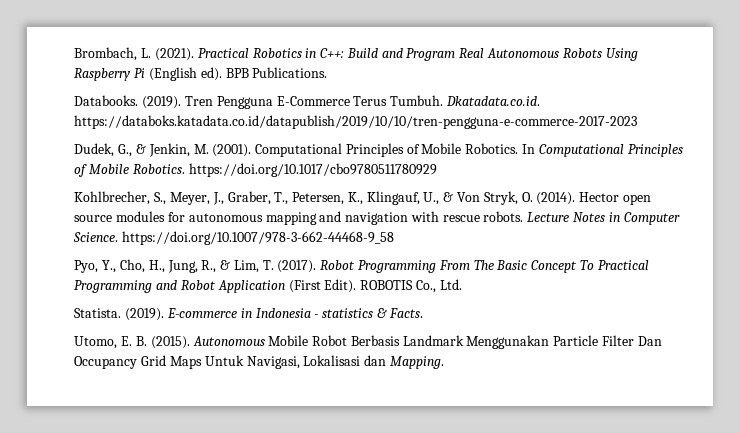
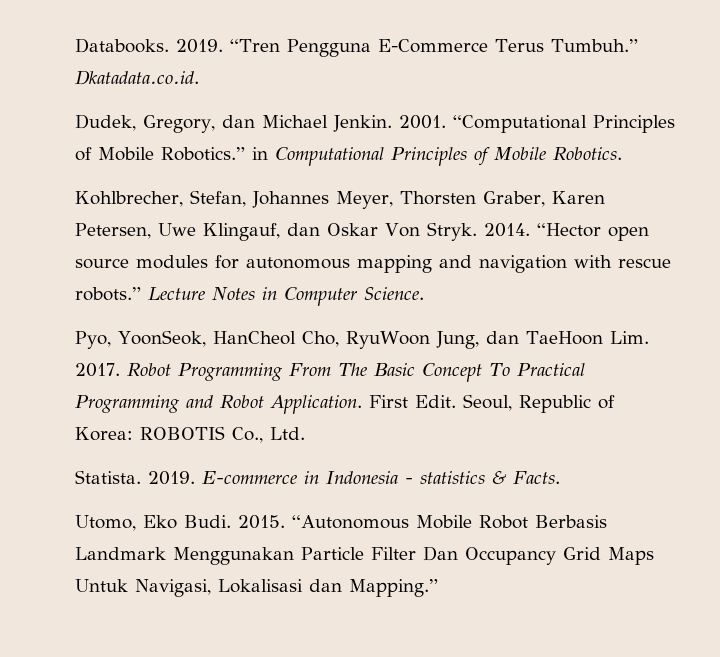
[74,47,638,61] [74,67,328,81] [74,95,214,109] Brombach, L. (2021). Practical Robotics in C++: Build and Program Real Autonomous Robots Using Raspberry Pi (English ed). BPB Publications. // Databooks. (2019). Tren -> [74,38,280,53] Databooks. 2019. “Tren
[390,95,444,106] Tumbuh. -> [550,39,638,52] Tumbuh.”
[74,115,638,129] https://databoks.katadata.co.id/datapublish/2019/10/10/tren-pengguna-e-commerce-2017-2023 -> (199, 77) none
[118,143,683,157] [74,163,437,177] [74,191,620,205] G., & Jenkin, M. (2001). Computational Principles of Mobile Robotics. In Computational Principles of Mobile Robotics. https://doi.org/10.1017/cbo9780511780929 // Kohlbrecher, S., Meyer, J., Graber, T., Petersen, K., Klingauf, U., & Von Stryk, O. (2014). Hector -> [142,115,675,133] [74,147,622,166] [74,190,605,209] [74,222,601,241] Gregory, dan Michael Jenkin. 2001. “Computational Principles of Mobile Robotics.” in Computational Principles of Mobile Robotics. // Kohlbrecher, Stefan, Johannes Meyer, Thorsten Graber, Karen Petersen, Uwe Klingauf, dan Oskar Von Stryk. 2014. “Hector
[483,211,524,222] robots. -> [74,287,141,301] robots.”
[122,231,395,245] https://doi.org/10.1007/978-3-662-44468-9_58 -> (424, 293) none
[102,259,317,273] Y., Cho, H., Jung, R., & Lim, T. (2017). -> [117,330,649,349] [74,363,120,377] YoonSeok, HanCheol Cho, RyuWoon Jung, dan TaeHoon Lim. 2017.
[217,279,357,293] Application (First Edit). -> [269,394,615,414] [74,427,133,441] Application. First Edit. Seoul, Republic of Korea:
[125,308,165,321] (2019). -> [147,471,195,485] 2019.
[121,336,265,349] E. B. (2015). Autonomous -> [142,515,409,529] Eko Budi. 2015. “Autonomous
[389,356,444,369] Mapping. -> [348,579,438,597] Mapping.”

